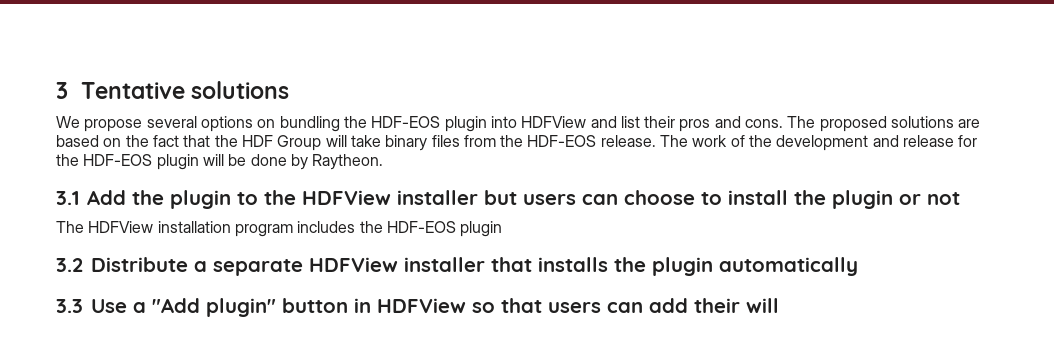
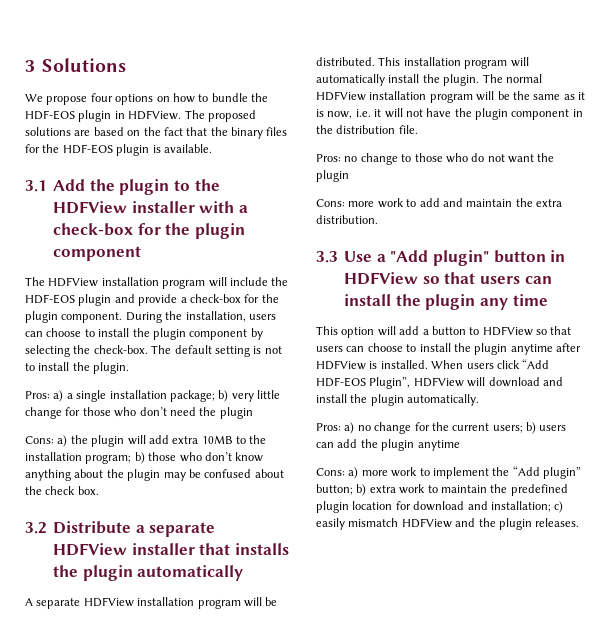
[80,81,289,99] Tentative solutions -> [41,58,126,72] Solutions
[146,116,197,128] several -> [90,93,113,102] four
[279,116,784,132] bundling the HDF-EOS plugin into HDFView and list their pros and cons. -> [172,93,268,103] [25,110,182,122] how to bundle the HDF-EOS plugin in HDFView.
[241,135,978,151] [56,154,384,170] HDF Group will take binary files from the HDF-EOS release. The work of the development and release for the HDF-EOS plugin will be done by Raytheon. -> [231,127,288,139] [25,144,212,156] binary files for the HDF-EOS plugin is available.
[484,190,960,209] [56,221,503,237] but users can choose to install the plugin or not // The HDFView installation program includes the HDF-EOS plugin -> [199,201,249,213] [53,223,246,239] [53,246,142,261] [25,277,289,289] [25,294,279,306] [25,311,276,323] [25,328,263,340] [25,345,282,357] [25,362,130,374] [25,390,280,402] [25,407,253,419] [25,435,267,447] [25,452,264,464] [25,469,284,481] [25,486,99,495] with a check-box for the plugin component // The HDFView installation program will include the HDF-EOS plugin and provide a check-box for the plugin component. During the installation, users can choose to install the plugin component by selecting the check-box. The default setting is not to install the plugin. // Pros: a) a single installation package; b) very little change for those who don’t need the plugin // Cons: a) the plugin will add extra 10MB to the installation program; b) those who don’t know anything about the plugin may be confused about the check box.
(858, 266) none -> [25,597,278,609] [316,57,529,69] [316,74,542,86] [316,91,585,103] [316,108,583,120] [316,125,418,134] [316,153,555,165] [316,170,349,182] [316,198,562,208] [316,215,378,224] // A separate HDFView installation program will be distributed. This installation program will automatically install the plugin. The normal HDFView installation program will be the same as it is now, i.e. it will not have the plugin component in the distribution file. // Pros: no change to those who do not want the plugin // Cons: more work to add and maintain the extra distribution.
[649,298,779,313] add their will -> [344,294,548,310] [316,326,572,338] [316,343,581,355] [316,359,550,370] [316,377,563,389] [316,394,480,406] [316,422,567,434] [316,439,460,451] [316,466,581,479] [316,484,568,496] [316,501,564,513] [316,518,580,530] install the plugin any time // This option will add a button to HDFView so that users can choose to install the plugin anytime after HDFView is installed. When users click “Add HDF-EOS Plugin”, HDFView will download and install the plugin automatically. // Pros: a) no change for the current users; b) users can add the plugin anytime // Cons: a) more work to implement the “Add plugin” button; b) extra work to maintain the predefined plugin location for download and installation; c) easily mismatch HDFView and the plugin releases.

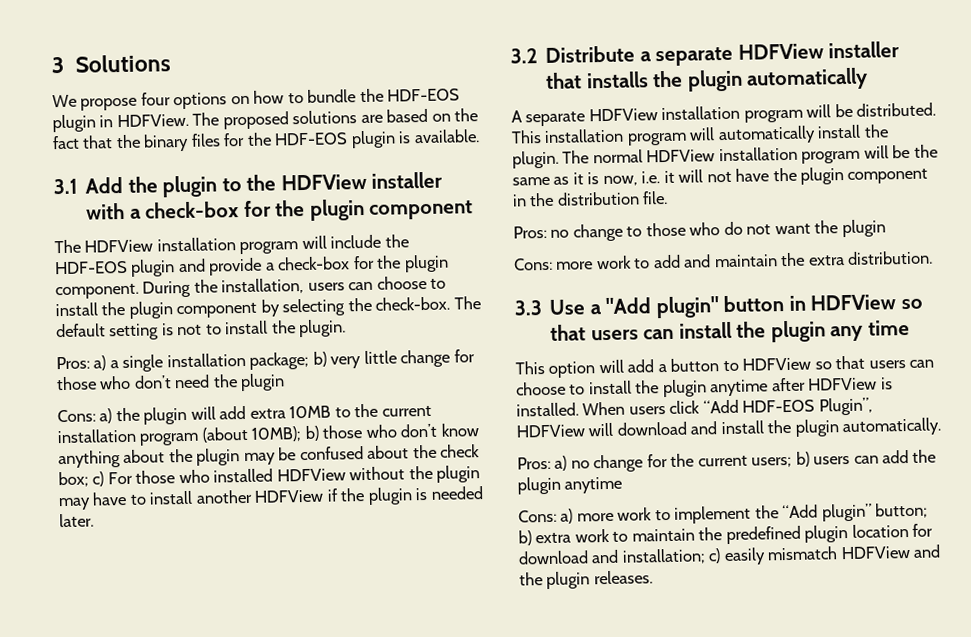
[25,452,132,464] installation program; -> [381,405,432,417] [57,426,303,446] current installation program (about 10MB);
[77,486,99,495] box. -> [58,465,481,488] [58,486,483,511] [59,513,94,528] box; c) For those who installed HDFView without the plugin may have to install another HDFView if the plugin is needed later.

